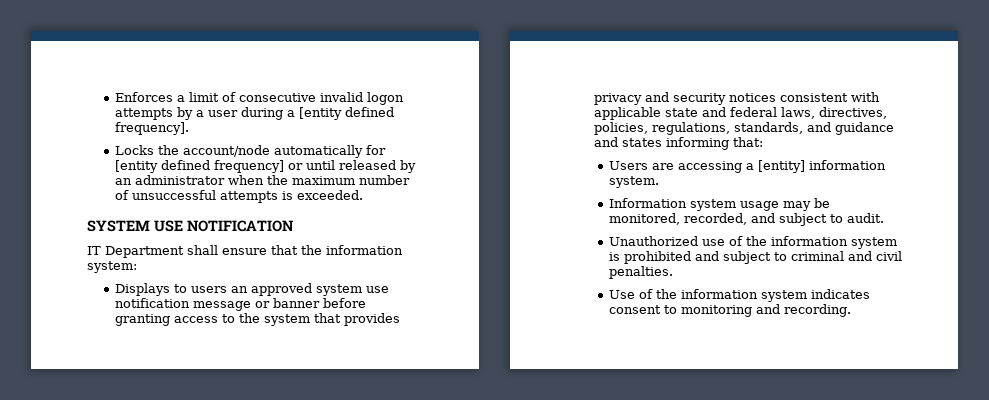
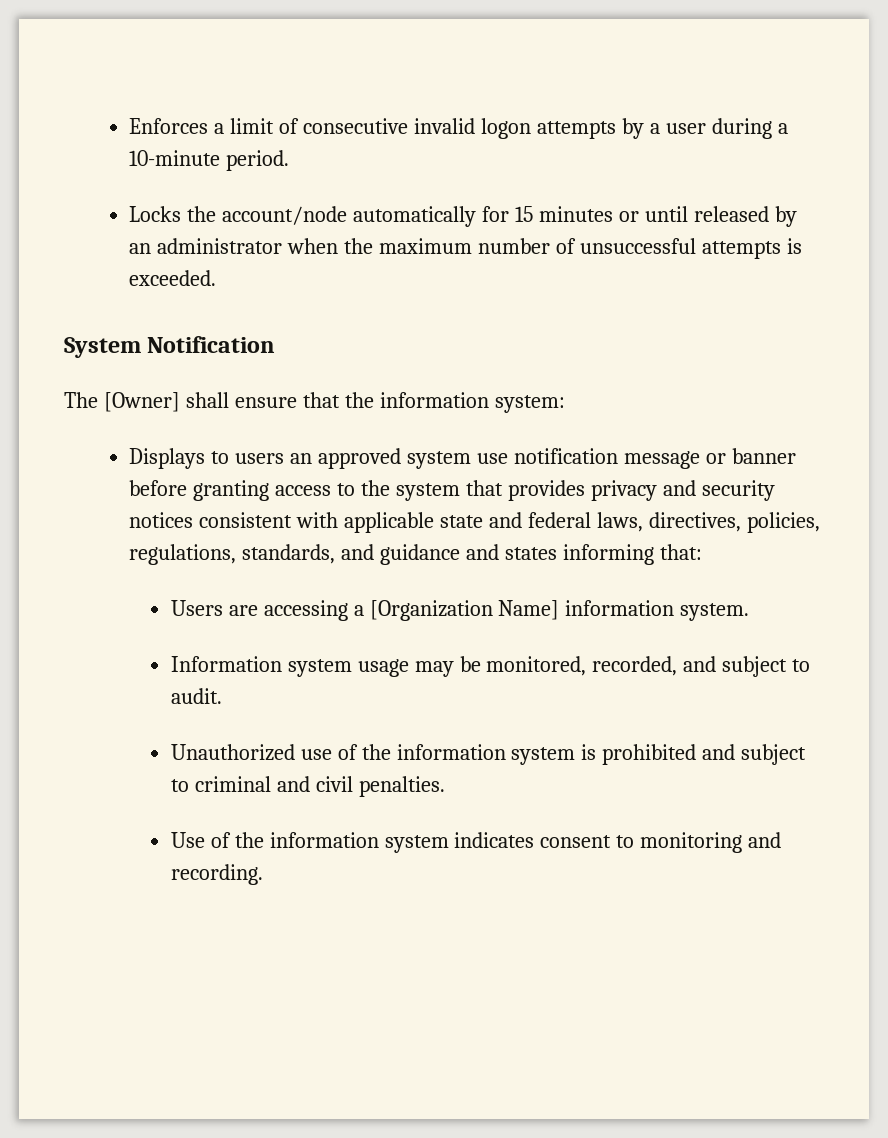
[299,107,395,120] [115,122,190,135] [entity defined frequency]. -> [129,150,290,171] 10-minute period.
[115,160,285,173] [entity defined frequency] -> [515,206,614,222] 15 minutes
[87,220,294,232] [87,246,184,258] SYSTEM USE NOTIFICATION // IT Department -> [64,336,276,358] [64,392,180,412] System Notification // The [Owner]
[757,160,805,173] [entity] -> [369,600,560,621] [Organization Name]

